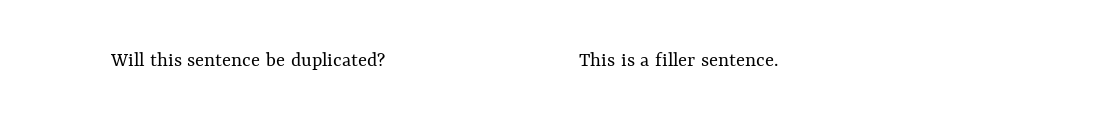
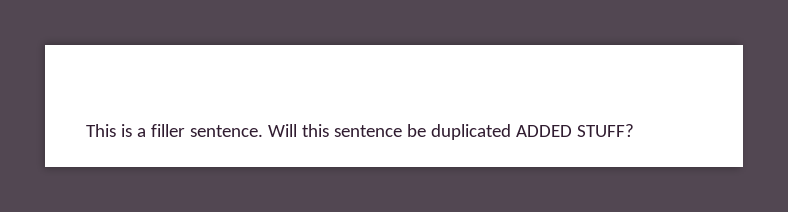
[110,52,385,70] Will this sentence be duplicated? // -> (86, 130) none
(778, 60) none -> [267,124,634,140] Will this sentence be duplicated ADDED STUFF?

